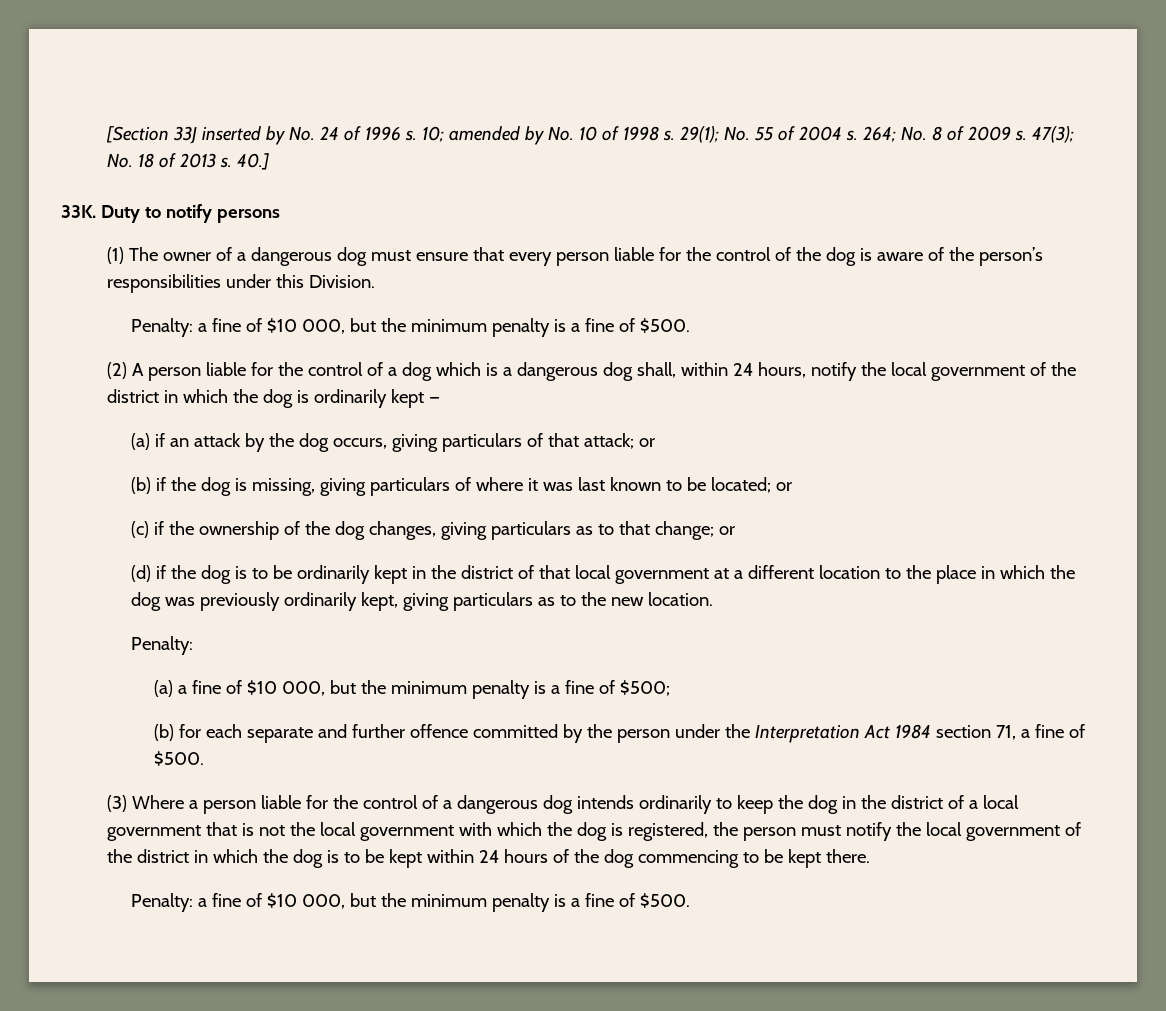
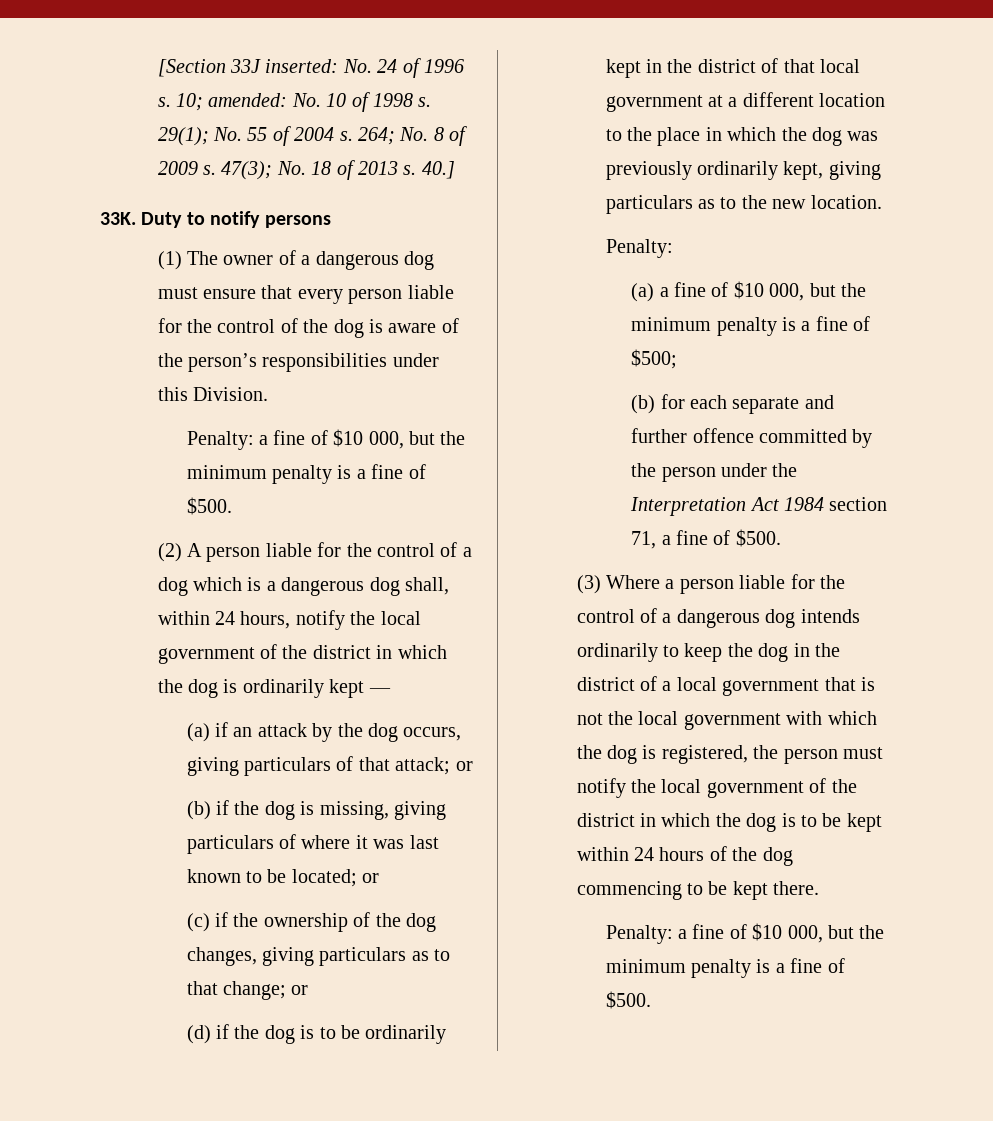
[202,126,286,145] inserted by -> [265,59,339,73] inserted:
[449,126,545,145] amended by -> [208,93,288,107] amended:

